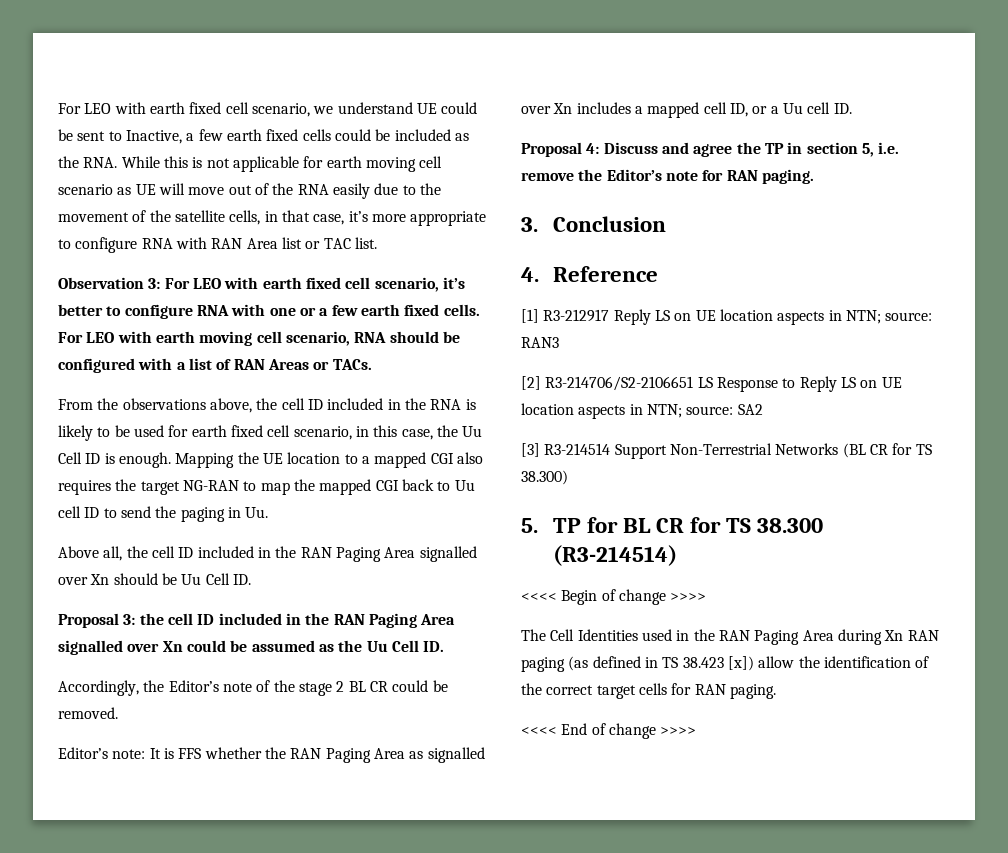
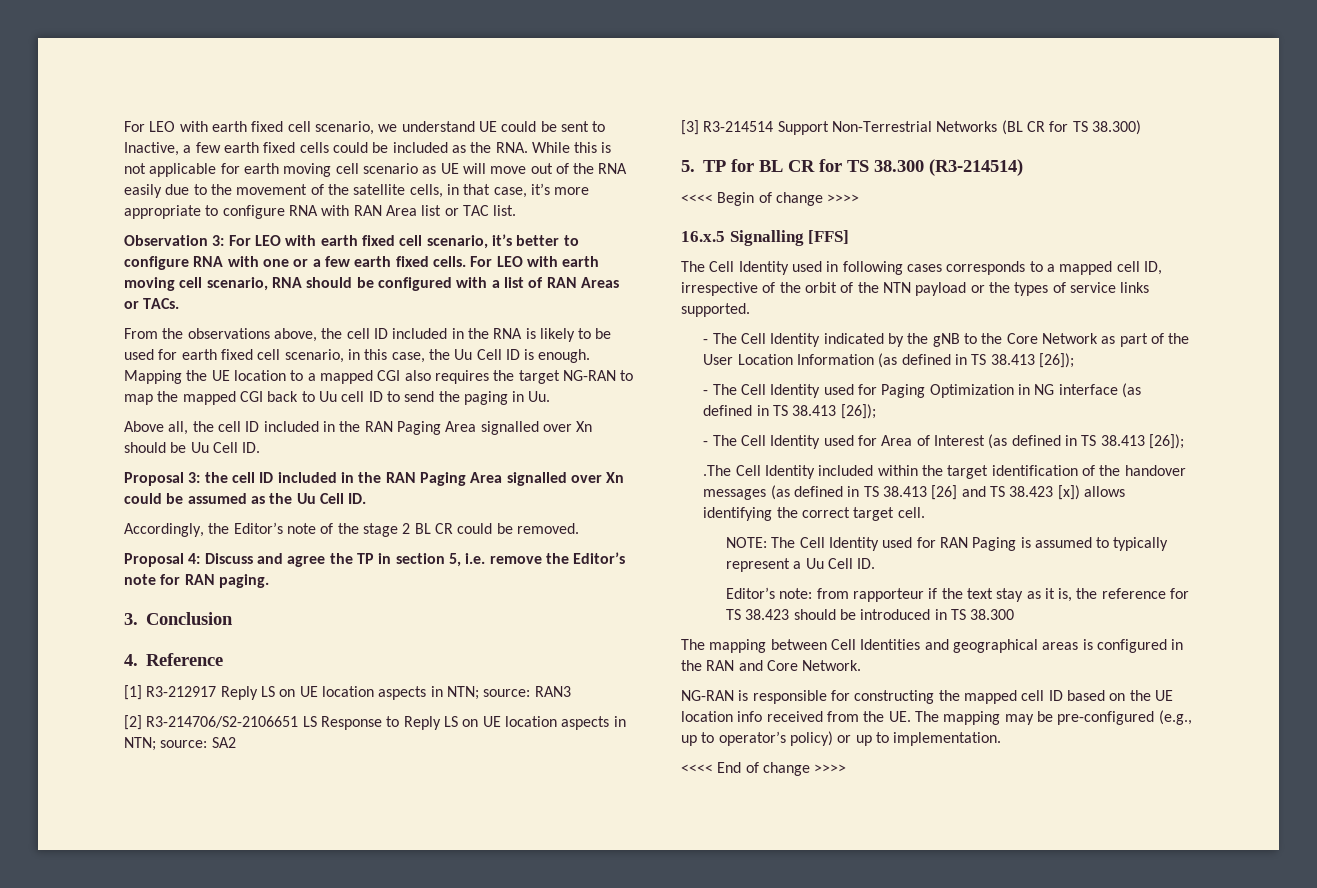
[58,747,485,763] [521,102,852,118] // Editor’s note: It is FFS whether the RAN Paging Area as signalled over Xn includes a mapped cell ID, or a Uu cell ID. -> (579, 528) none
[521,629,638,641] // The Cell Identities -> [681,230,850,246] [681,261,789,275] // 16.x.5 Signalling [FFS] // The Cell Identity
[693,629,939,645] [521,656,930,672] [521,683,776,699] the RAN Paging Area during Xn RAN paging (as defined in TS 38.423 [x]) allow the identification of the correct target cells for RAN paging. -> [842,261,1162,275] [681,282,1150,296] [681,303,750,317] [703,333,1190,347] [703,353,1075,368] [703,383,1141,398] [703,404,876,419] [703,434,1184,449] [703,465,1186,479] [703,485,1125,500] [703,507,925,521] [725,537,1169,551] [725,558,876,572] [725,587,1190,602] [725,609,1015,620] [681,639,1184,653] [681,660,862,671] [681,690,1173,704] [681,710,1192,725] [681,731,1002,746] following cases corresponds to a mapped cell ID, irrespective of the orbit of the NTN payload or the types of service links supported. // - The Cell Identity indicated by the gNB to the Core Network as part of the User Location Information (as defined in TS 38.413 [26]); // - The Cell Identity used for Paging Optimization in NG interface (as defined in TS 38.413 [26]); // - The Cell Identity used for Area of Interest (as defined in TS 38.413 [26]); // .The Cell Identity included within the target identification of the handover messages (as defined in TS 38.413 [26] and TS 38.423 [x]) allows identifying the correct target cell. // NOTE: The Cell Identity used for RAN Paging is assumed to typically represent a Uu Cell ID. // Editor’s note: from rapporteur if the text stay as it is, the reference for TS 38.423 should be introduced in TS 38.300 // The mapping between Cell Identities and geographical areas is configured in the RAN and Core Network. // NG-RAN is responsible for constructing the mapped cell ID based on the UE location info received from the UE. The mapping may be pre-configured (e.g., up to operator’s policy) or up to implementation.

